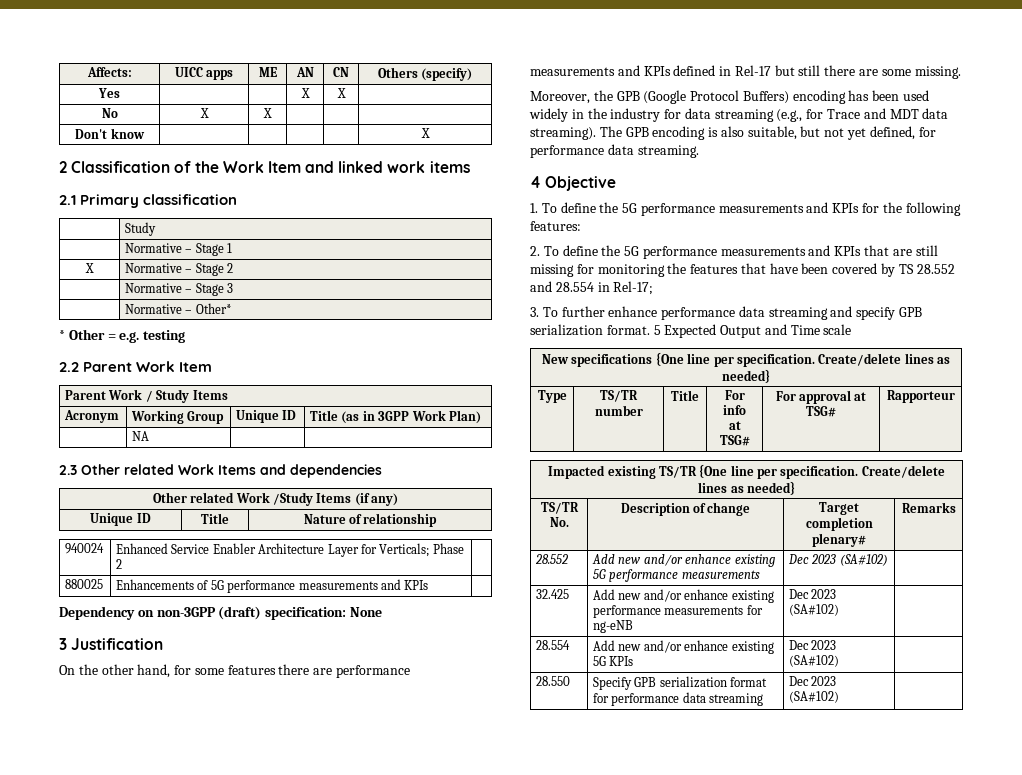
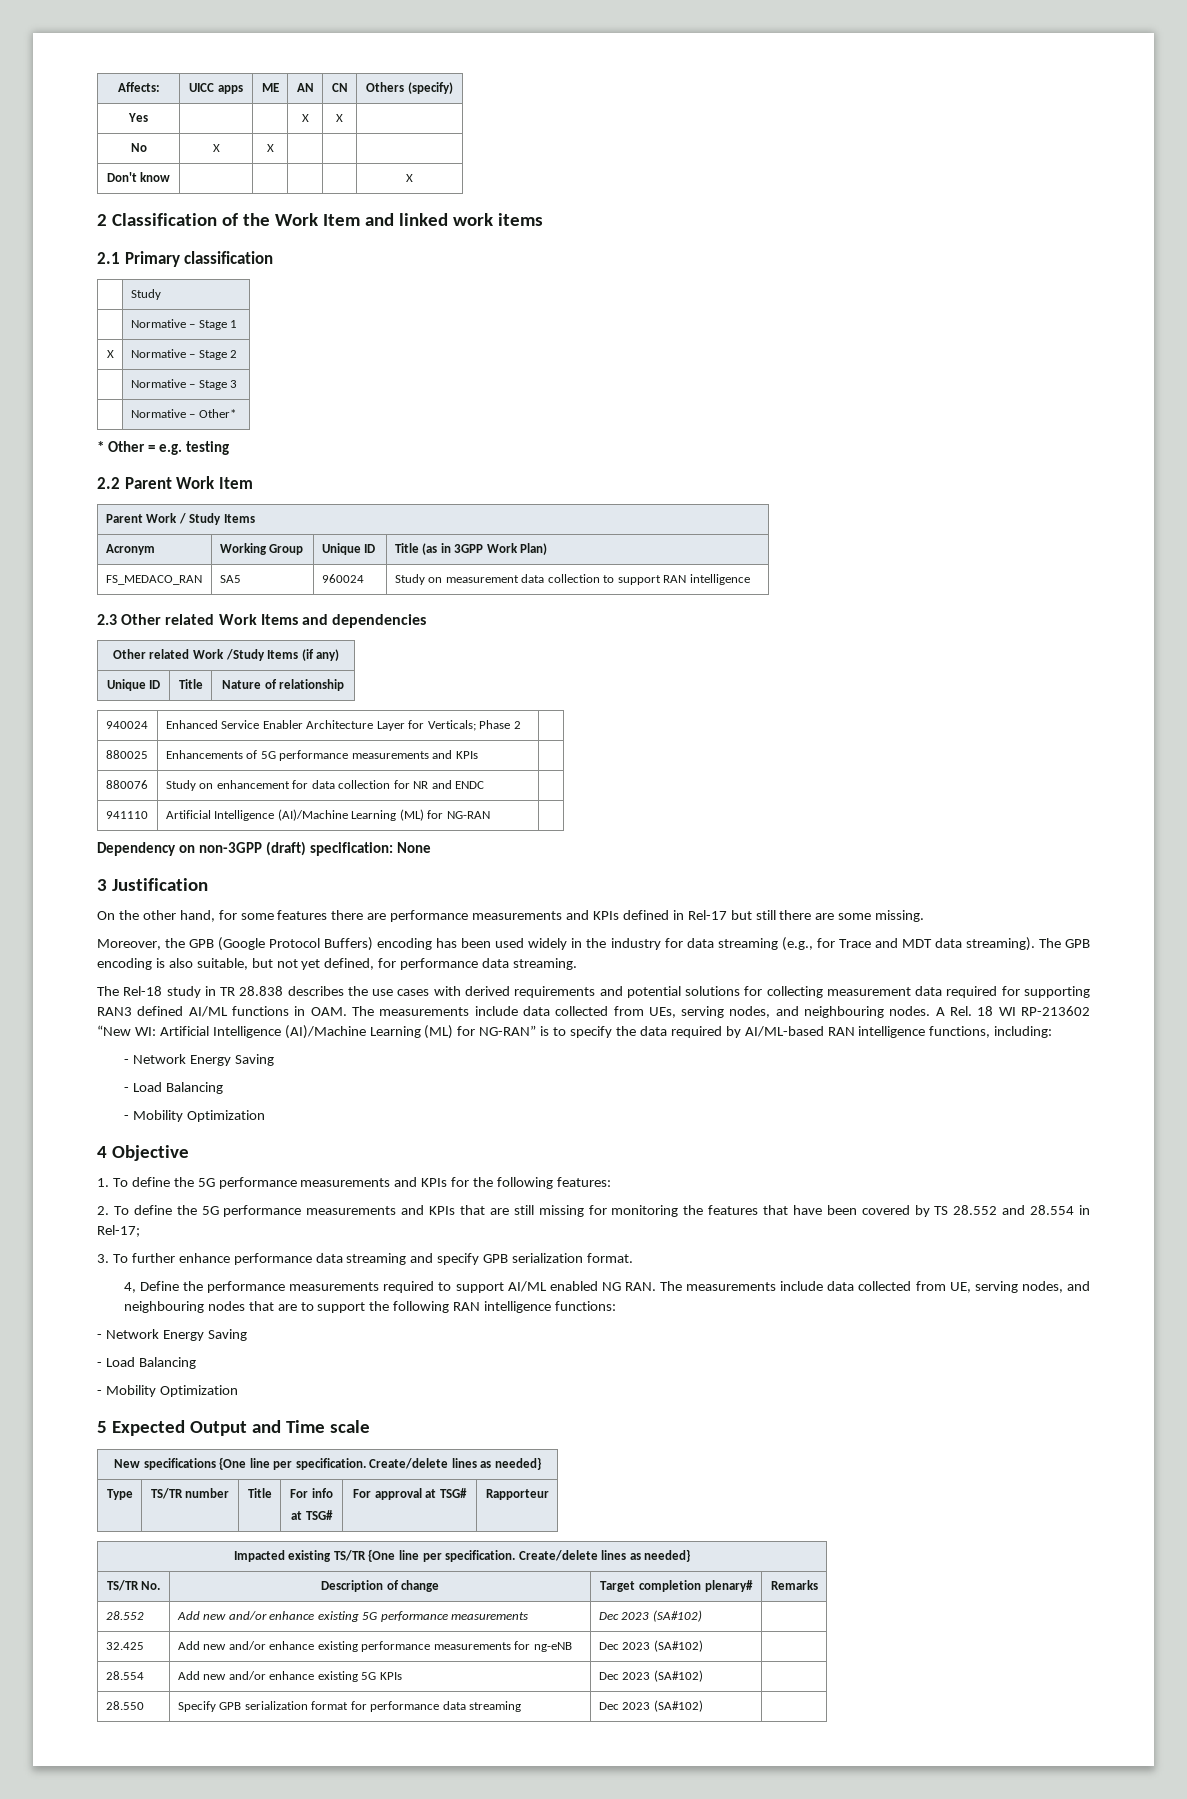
[132,431,150,441] | NA | | -> [105,575,202,585] [219,575,241,583] [321,574,364,583] [394,574,750,585] FS_MEDACO_RAN | SA5 | 960024 | Study on measurement data collection to support RAN intelligence
(429, 585) none -> [105,780,148,789] [165,780,485,791] [105,811,148,819] [165,809,490,821] // 880076 | Study on enhancement for data collection for NR and ENDC | // 941110 | Artificial Intelligence (AI)/Machine Learning (ML) for NG-RAN |
(699, 151) none -> [97,986,1090,998] [97,1006,1091,1018] [97,1025,1053,1039] [123,1054,274,1066] [123,1082,223,1094] [123,1110,265,1122] // The Rel-18 study in TR 28.838 describes the use cases with derived requirements and potential solutions for collecting measurement data required for supporting RAN3 defined AI/ML functions in OAM. The measurements include data collected from UEs, serving nodes, and neighbouring nodes. A Rel. 18 WI RP-213602 “New WI: Artificial Intelligence (AI)/Machine Learning (ML) for NG-RAN” is to specify the data required by AI/ML-based RAN intelligence functions, including: // - Network Energy Saving // - Load Balancing // - Mobility Optimization
(650, 330) none -> [123,1281,1091,1293] [123,1301,617,1313] [97,1329,247,1341] [97,1357,196,1369] [97,1385,238,1397] // 4, Define the performance measurements required to support AI/ML enabled NG RAN. The measurements include data collected from UE, serving nodes, and neighbouring nodes that are to support the following RAN intelligence functions: // - Network Energy Saving // - Load Balancing // - Mobility Optimization //

